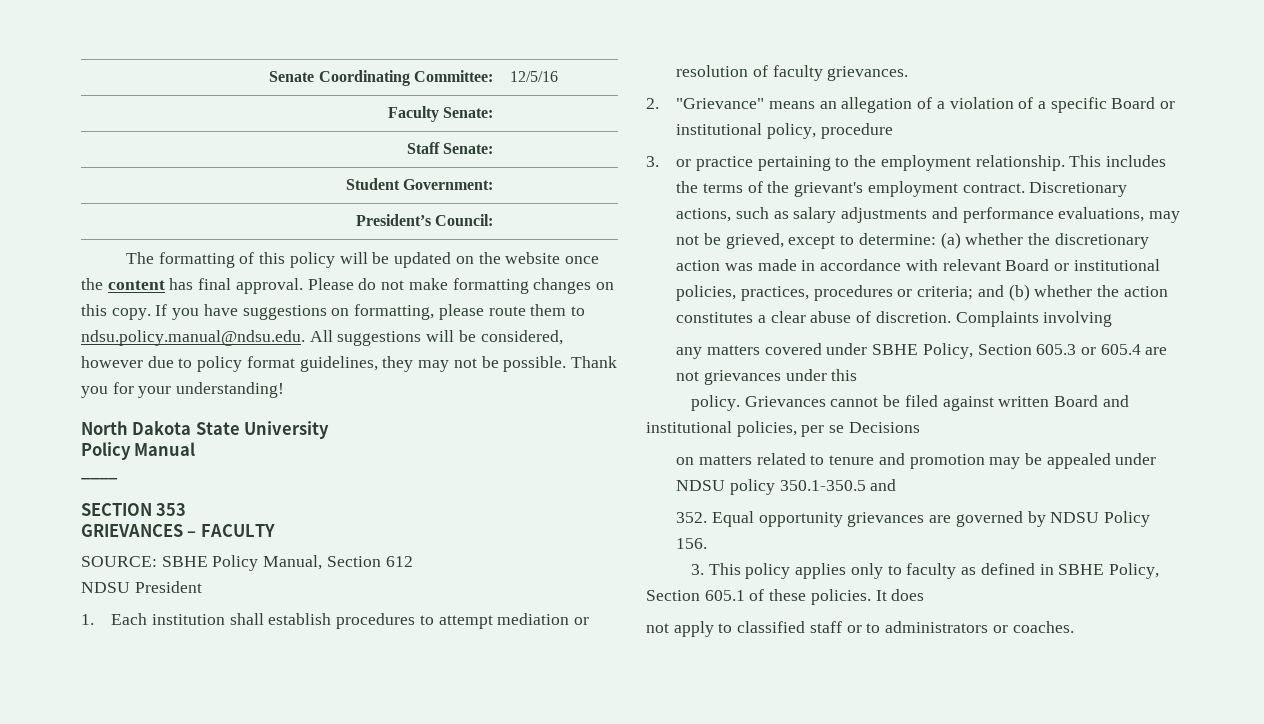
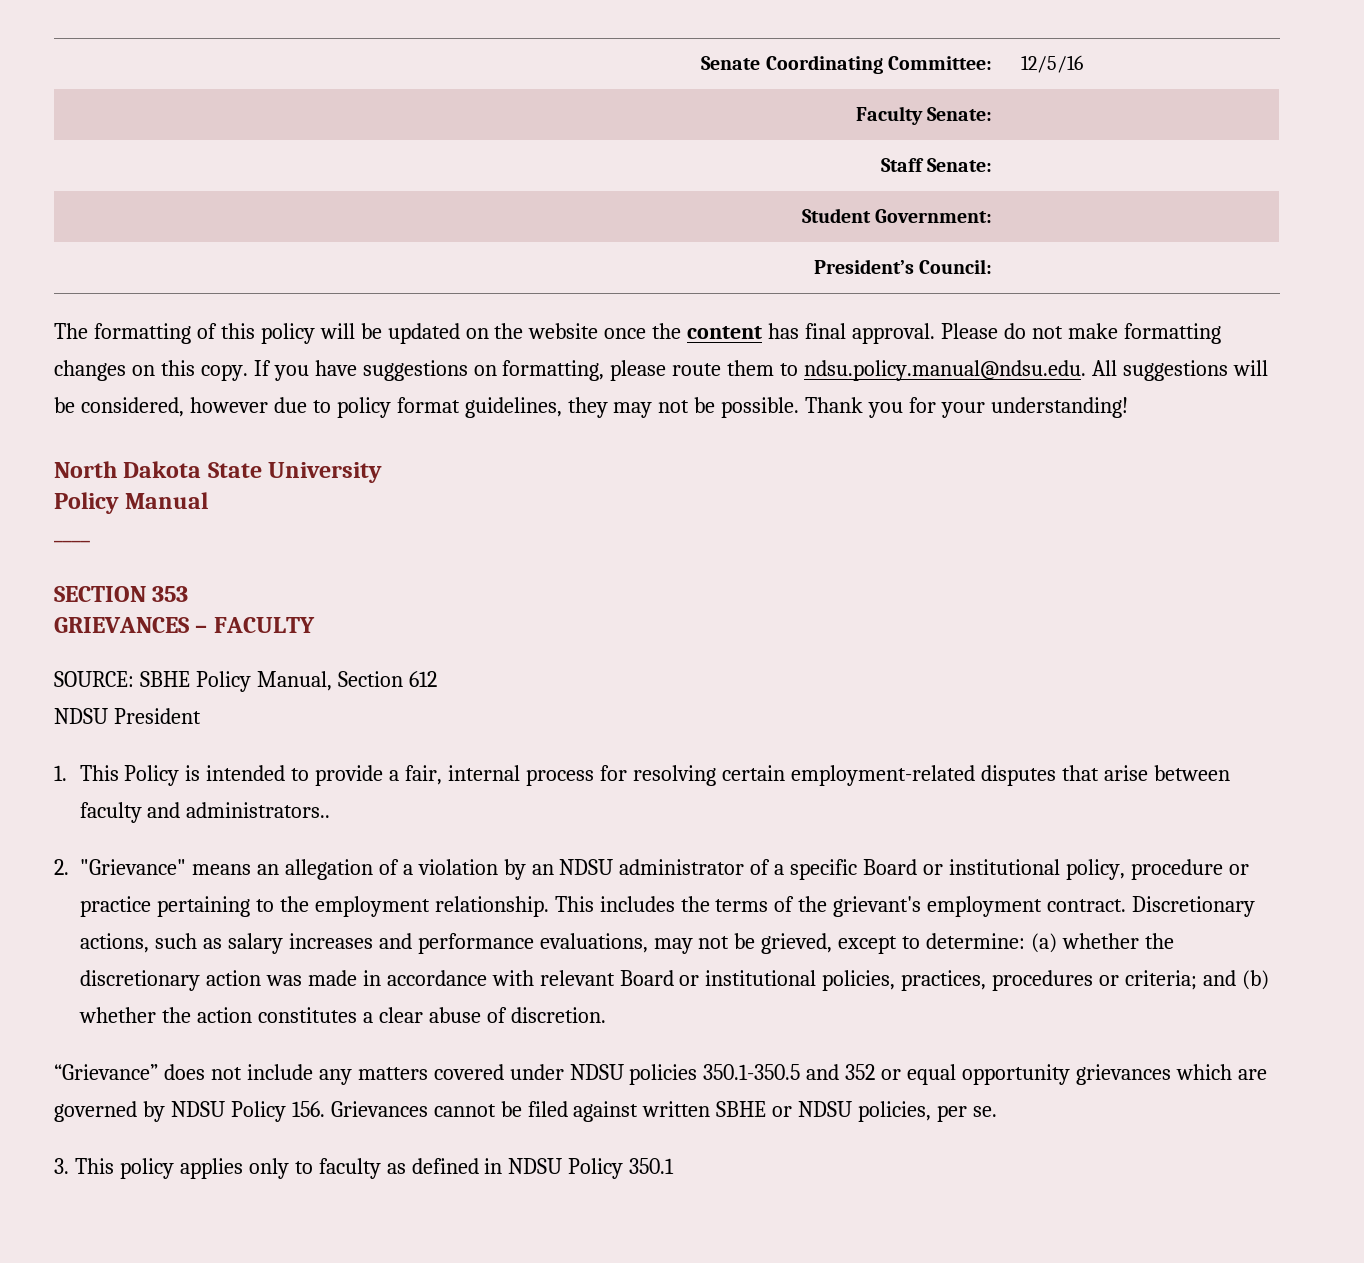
[111,613,589,629] [676,65,909,81] Each institution shall establish procedures to attempt mediation or resolution of faculty grievances. -> [79,765,1230,786] [79,802,331,823] This Policy is intended to provide a fair, internal process for resolving certain employment-related disputes that arise between faculty and administrators..
(1014, 103) none -> [503,859,745,880] by an NDSU administrator
[646,156,659,167] // 3. -> (1223, 869) none
[841,207,928,223] adjustments -> [288,933,373,949] increases
[955,311,1113,327] [676,343,1168,359] [676,369,858,385] [691,395,741,411] Complaints involving // any matters covered under SBHE Policy, Section 605.3 or 605.4 are not grievances under this // policy. -> [54,1064,1267,1085] [54,1101,325,1122] // “Grievance” does not include any matters covered under NDSU policies 350.1-350.5 and 352 or equal opportunity grievances which are governed by NDSU Policy 156.
[1054,395,1129,407] [646,421,920,437] [676,453,1157,469] [676,479,897,495] [676,511,1150,527] [676,538,708,549] Board and institutional policies, per se Decisions // on matters related to tenure and promotion may be appealed under NDSU policy 350.1-350.5 and // 352. Equal opportunity grievances are governed by NDSU Policy 156. -> [716,1101,998,1122] SBHE or NDSU policies, per se.
[1058,563,1159,579] [646,589,925,605] [646,621,1074,637] SBHE Policy, Section 605.1 of these policies. It does // not apply to classified staff or to administrators or coaches. -> [508,1158,675,1179] NDSU Policy 350.1

